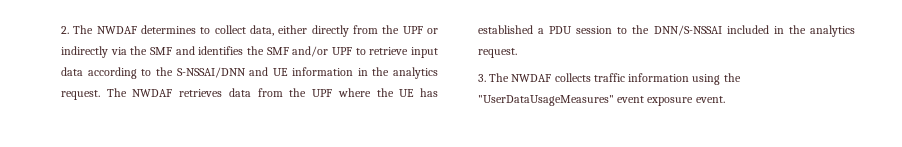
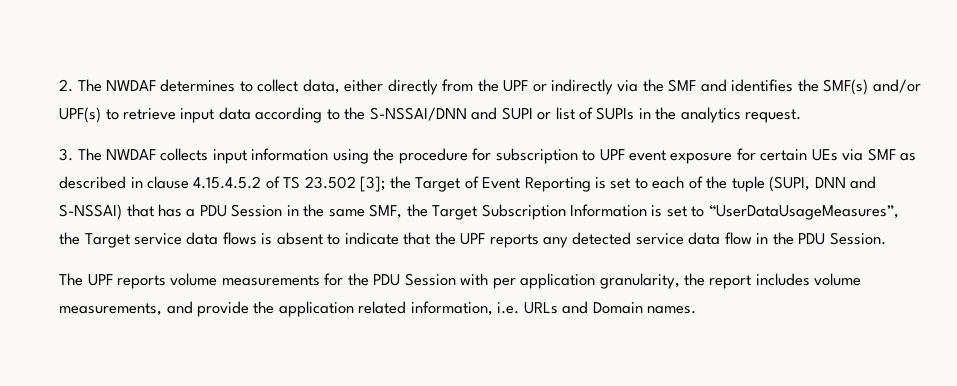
[266,46,352,57] SMF and/or UPF -> [823,79,921,95] [59,107,102,123] SMF(s) and/or UPF(s)
[273,67,439,79] [60,88,438,100] [477,25,769,36] UE information in the analytics request. The NWDAF retrieves data from the UPF where the UE has established a PDU session to the DNN/S-NSSAI included -> [501,107,635,120] SUPI or list of SUPIs
[593,73,625,82] traffic -> [212,149,247,164] input
[477,95,725,106] "UserDataUsageMeasures" event exposure event. -> [398,148,917,164] [59,176,877,192] [59,204,899,220] [59,232,886,248] [59,273,862,289] [59,301,697,317] procedure for subscription to UPF event exposure for certain UEs via SMF as described in clause 4.15.4.5.2 of TS 23.502 [3]; the Target of Event Reporting is set to each of the tuple (SUPI, DNN and S-NSSAI) that has a PDU Session in the same SMF, the Target Subscription Information is set to “UserDataUsageMeasures”, the Target service data flows is absent to indicate that the UPF reports any detected service data flow in the PDU Session. // The UPF reports volume measurements for the PDU Session with per application granularity, the report includes volume measurements, and provide the application related information, i.e. URLs and Domain names.

